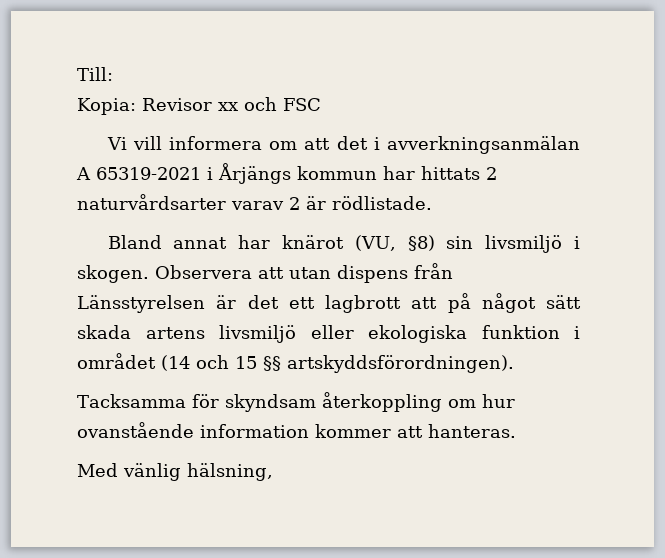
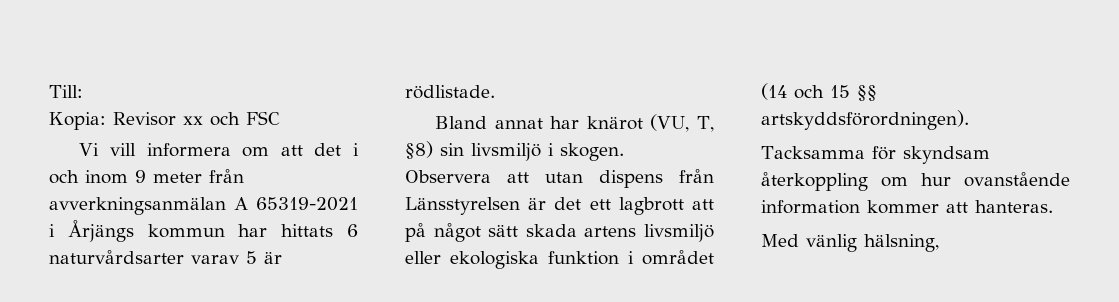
(380, 143) none -> [49,169,244,184] och inom 9 meter från
[486,167,497,180] 2 -> [347,224,359,237] 6
[289,197,300,210] 2 -> [246,251,257,264] 5
(396, 243) none -> [697,116,715,132] T,

